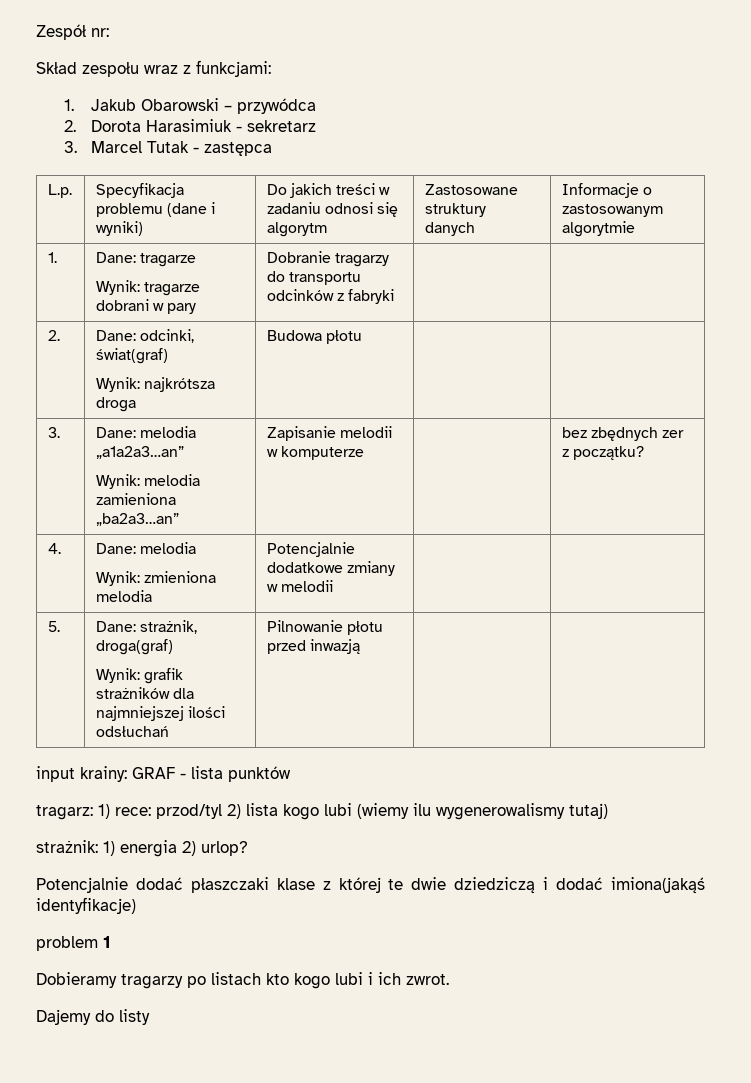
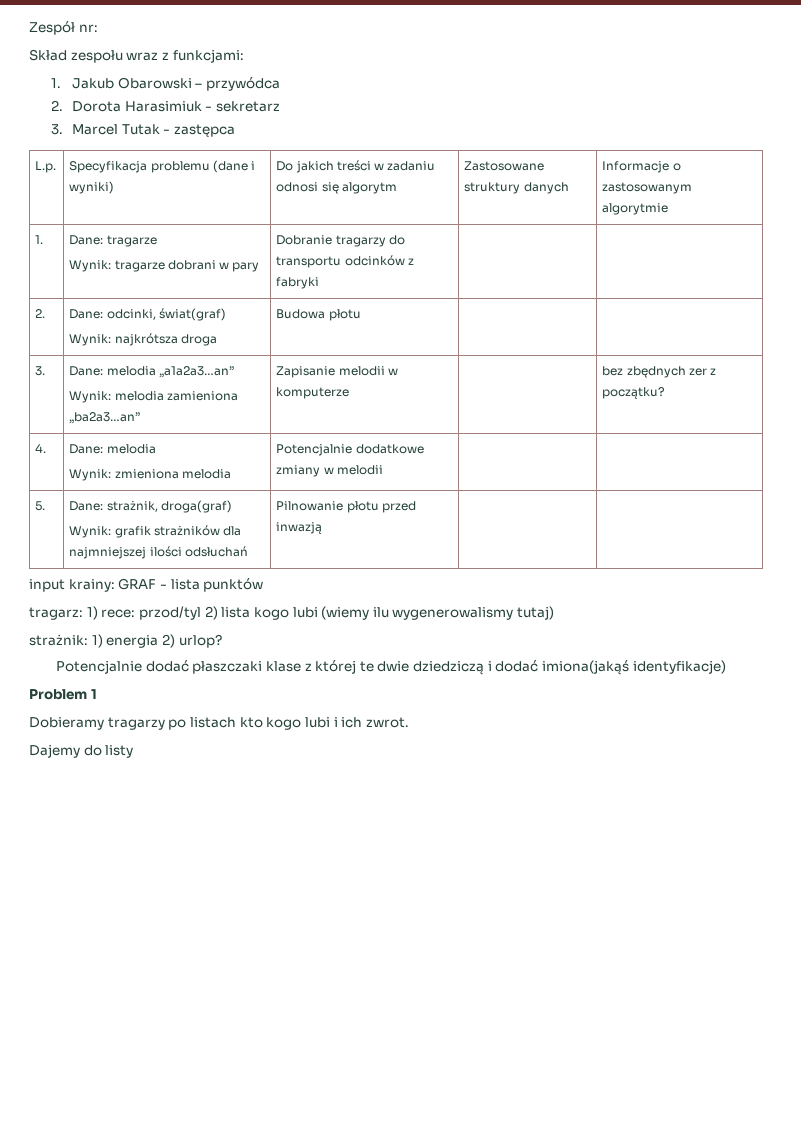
[36,936,98,951] problem -> [29,689,87,700] Problem

